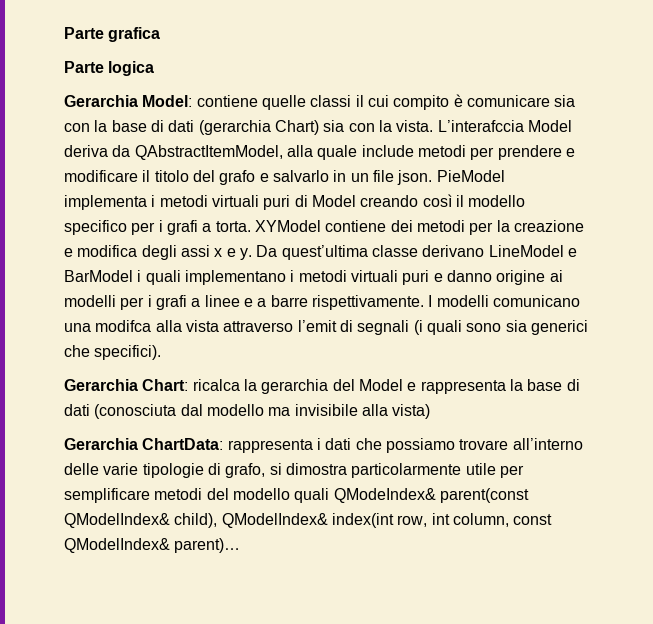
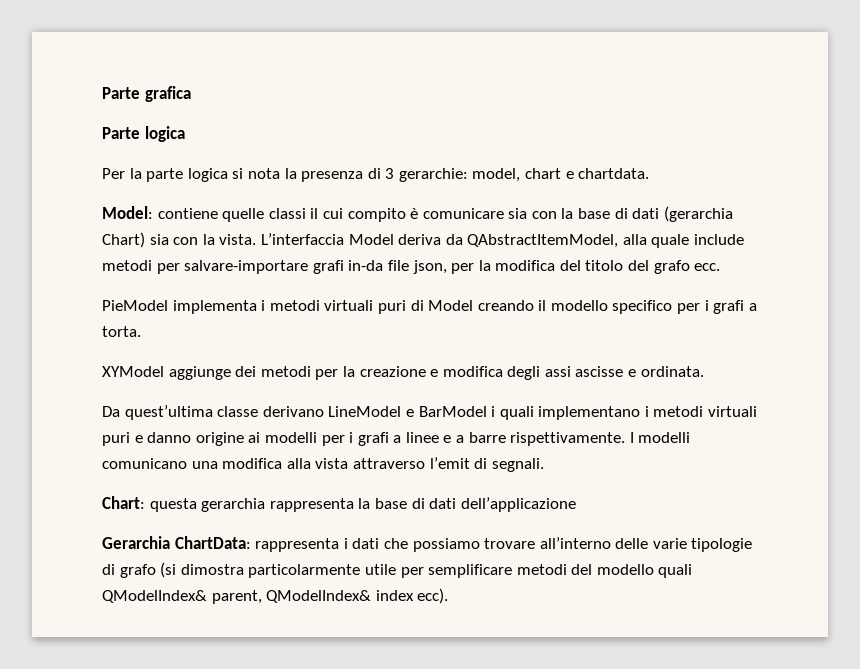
[64,95,138,107] Gerarchia -> [102,168,650,182] Per la parte logica si nota la presenza di 3 gerarchie: model, chart e chartdata. //
[437,120,524,132] L’interafccia -> [260,233,344,245] L’interfaccia
[497,145,575,160] [64,170,433,185] prendere e modificare il titolo del grafo e salvarlo in un file json. -> [184,260,721,274] salvare-importare grafi in-da file json, per la modifica del titolo del grafo ecc. //
[422,194,452,207] così -> (534, 305) none
[254,220,387,232] XYModel contiene -> [102,366,231,380] // XYModel aggiunge
[214,248,252,260] x e y. -> [575,366,704,377] ascisse e ordinata. //
[95,320,152,332] modifca -> [222,458,283,469] modifica
[357,320,588,335] [64,345,162,360] [64,379,417,394] segnali (i quali sono sia generici che specifici). // Gerarchia Chart: ricalca la gerarchia del Model e -> [491,458,544,472] [102,496,266,512] segnali. // Chart: questa gerarchia
[94,404,431,419] (conosciuta dal modello ma invisibile alla vista) -> [460,497,576,512] dell’applicazione
[225,463,282,478] grafo, si -> [119,562,177,578] grafo (si
[333,488,529,503] [64,513,553,528] [64,538,241,553] QModeIndex& parent(const QModelIndex& child), QModelIndex& index(int row, int column, const QModelIndex& parent)… -> [102,588,449,604] QModelIndex& parent, QModelIndex& index ecc).

